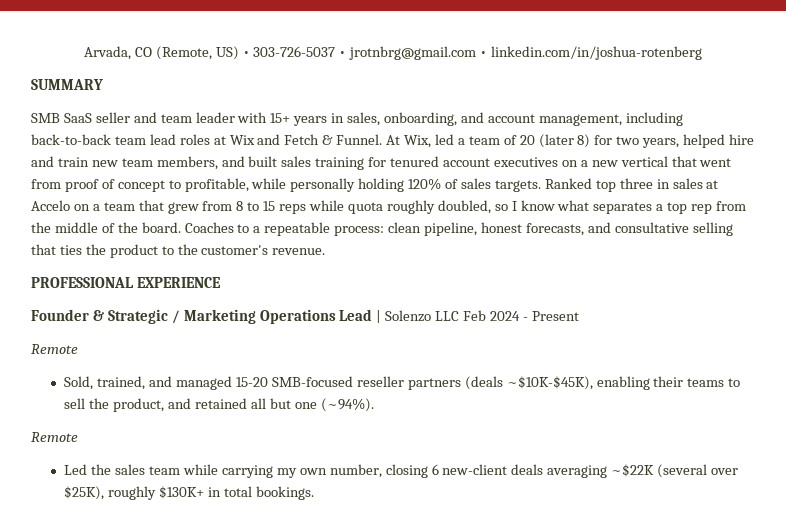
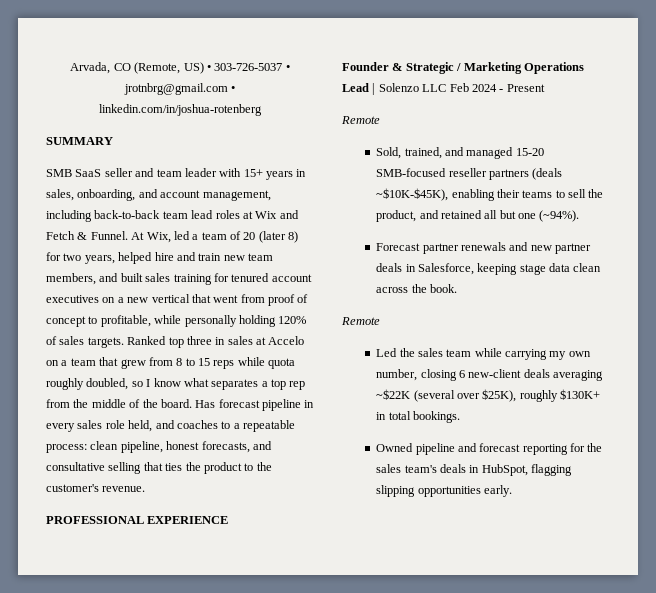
[184,222,234,233] Coaches -> [195,399,315,411] [46,420,218,432] Has forecast pipeline in every sales role held, and coaches
(374, 405) none -> [376,242,591,254] [376,263,602,275] [376,284,457,293] // Forecast partner renewals and new partner deals in Salesforce, keeping stage data clean across the book.
(314, 493) none -> [376,443,603,455] [376,464,572,476] [376,485,512,497] // Owned pipeline and forecast reporting for the sales team's deals in HubSpot, flagging slipping opportunities early.

